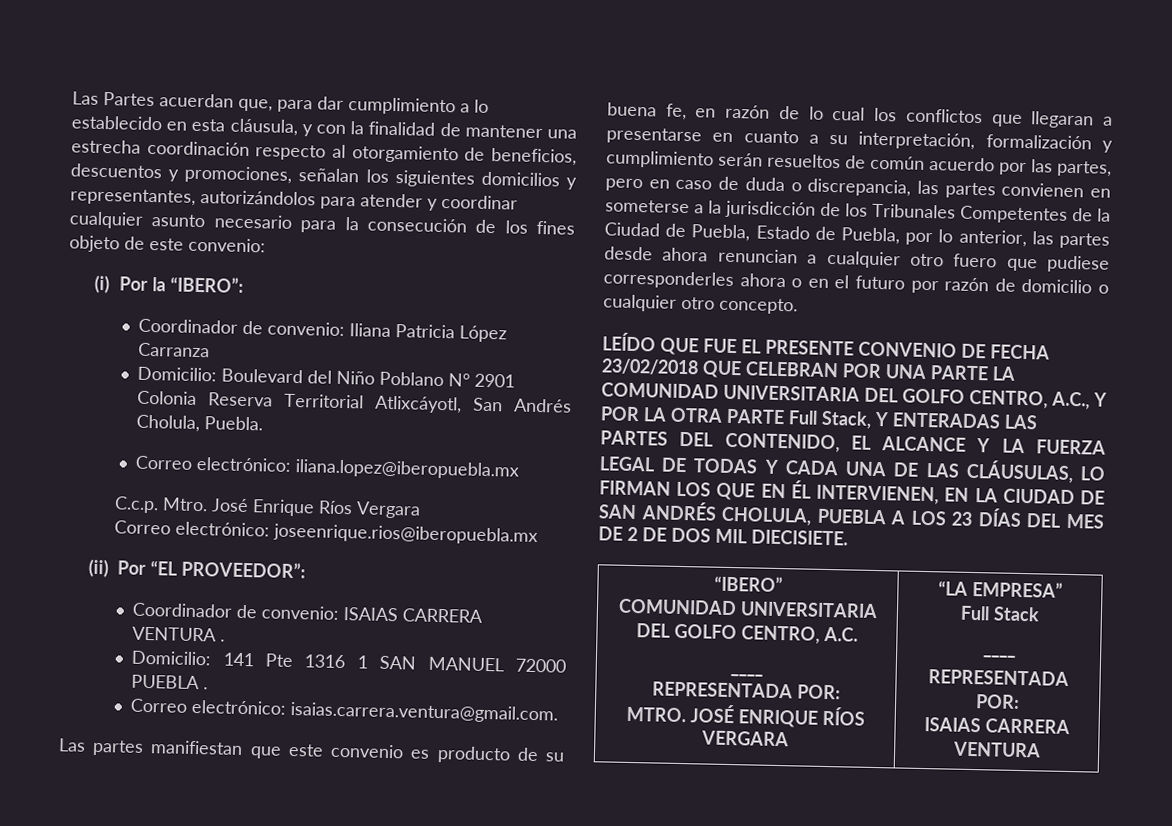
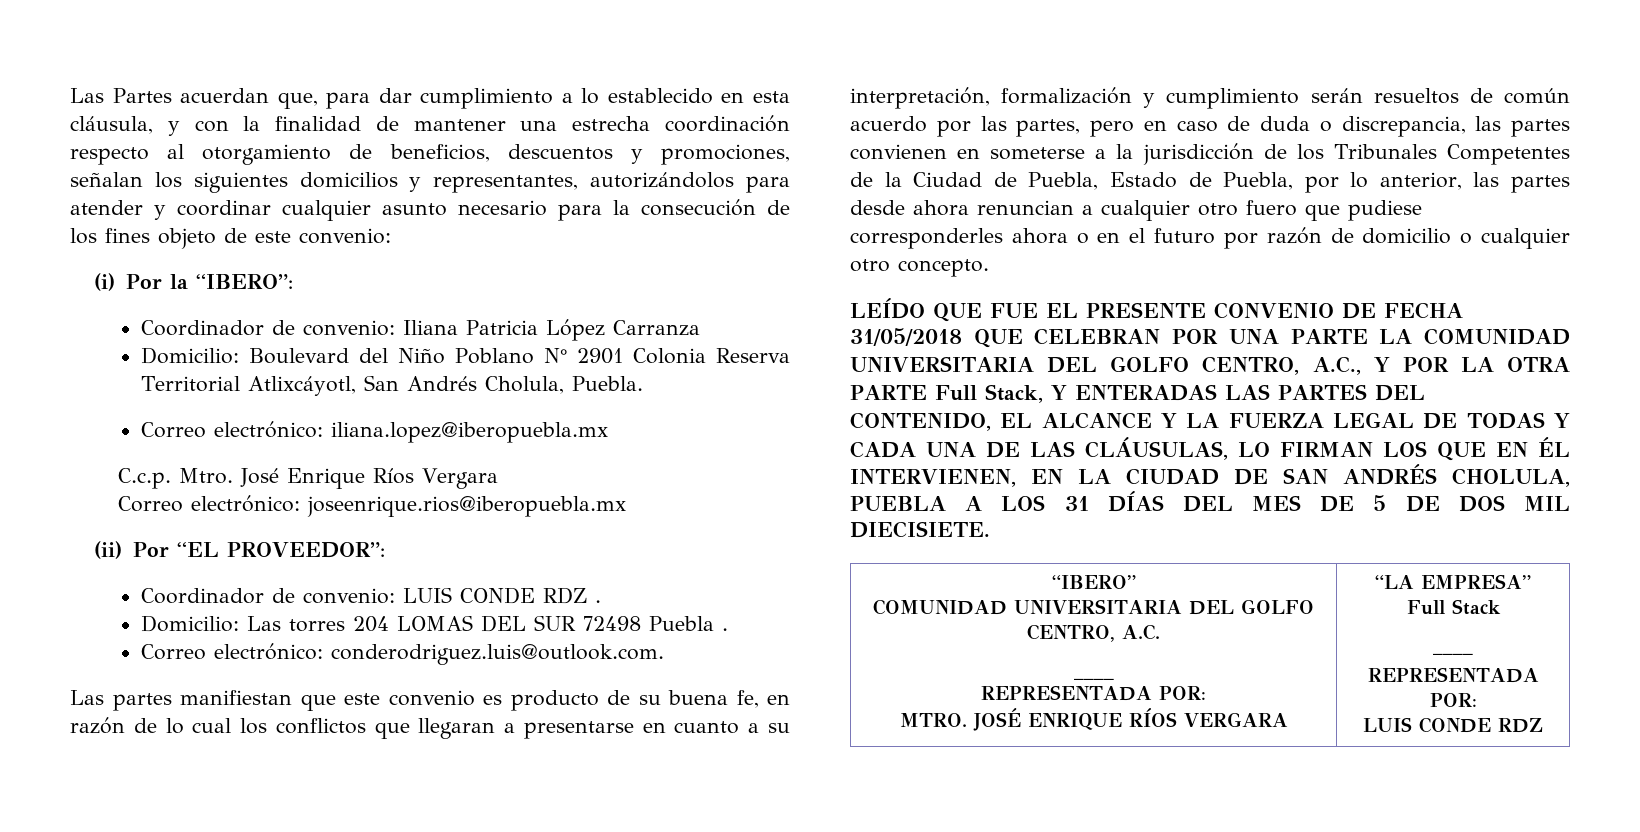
[343,607,484,623] [132,626,218,642] ISAIAS CARRERA VENTURA -> [403,587,588,604] LUIS CONDE RDZ
[222,652,567,673] [131,674,201,690] 141 Pte 1316 1 SAN MANUEL 72000 PUEBLA -> [247,615,715,632] Las torres 204 LOMAS DEL SUR 72498 Puebla
[290,701,559,724] isaias.carrera.ventura@gmail.com. -> [331,644,665,665] conderodriguez.luis@outlook.com.
[601,358,699,376] 23/02/2018 -> [850,328,962,346] 31/05/2018
[951,511,974,526] 23 -> [1064,496,1089,511] 31
[627,526,638,542] 2 -> [1373,495,1387,511] 5
[924,717,1070,735] [952,741,1041,758] ISAIAS CARRERA VENTURA -> [1363,717,1543,733] LUIS CONDE RDZ

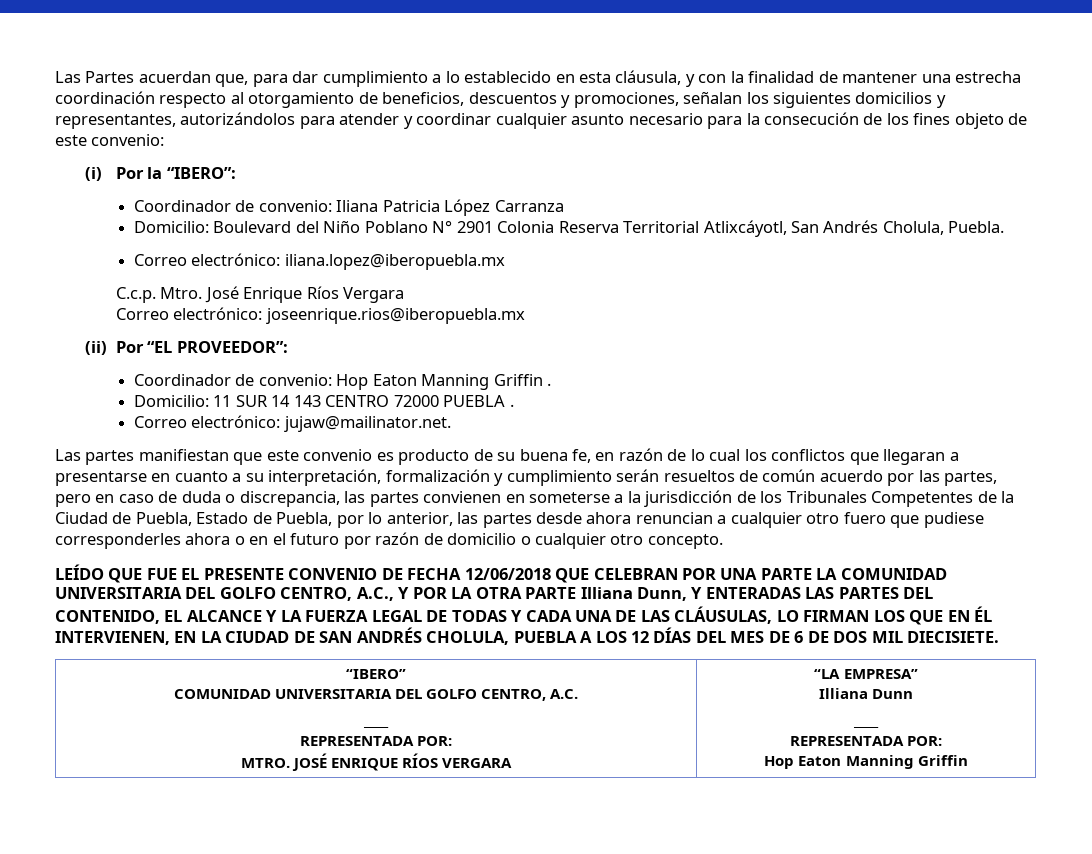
[403,587,602,604] [141,615,715,632] LUIS CONDE RDZ . // Domicilio: Las torres 204 LOMAS DEL SUR 72498 Puebla -> [336,374,552,390] [133,395,506,407] Hop Eaton Manning Griffin . // Domicilio: 11 SUR 14 143 CENTRO 72000 PUEBLA
[331,644,665,665] conderodriguez.luis@outlook.com. -> [283,416,451,432] jujaw@mailinator.net.
[850,328,962,346] 31/05/2018 -> [464,568,551,580] 12/06/2018
[934,384,1043,403] Full Stack, -> [580,587,688,601] Illiana Dunn,
[1064,496,1089,511] 31 -> [631,631,650,643] 12
[1373,495,1387,511] 5 -> [794,631,804,643] 6
[1406,599,1501,615] [1433,650,1473,655] [1367,667,1539,683] [1429,693,1477,707] [1363,717,1543,733] Full Stack // ____ // REPRESENTADA POR: // LUIS CONDE RDZ -> [818,688,914,699] [852,726,879,728] [789,736,943,746] [764,755,968,769] Illiana Dunn // ____ // REPRESENTADA POR: // Hop Eaton Manning Griffin

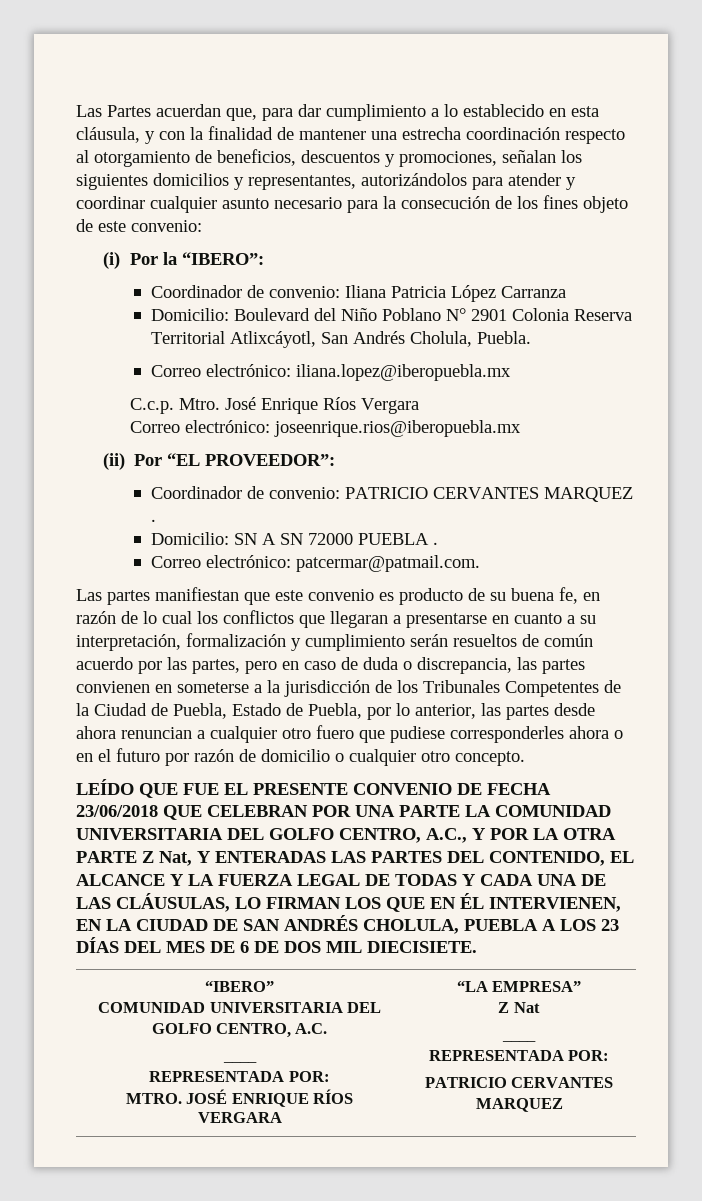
[336,374,552,390] [133,395,390,407] Hop Eaton Manning Griffin . // Domicilio: 11 SUR 14 143 CENTRO -> [344,487,633,502] [150,519,156,522] [150,532,303,545] PATRICIO CERVANTES MARQUEZ . // Domicilio: SN A SN
[283,416,451,432] jujaw@mailinator.net. -> [295,555,480,572] patcermar@patmail.com.
[464,568,551,580] 12/06/2018 -> [76,805,158,817] 23/06/2018
[580,587,688,601] Illiana Dunn, -> [142,851,192,866] Z Nat,
[631,631,650,643] 12 -> [601,919,619,931] 23
[818,688,914,699] [852,726,879,728] [789,736,943,746] [764,755,968,769] Illiana Dunn // ____ // REPRESENTADA POR: // Hop Eaton Manning Griffin -> [498,1002,540,1013] [502,1040,536,1042] [428,1050,610,1061] [424,1077,614,1088] [475,1098,563,1112] Z Nat // ____ // REPRESENTADA POR: // PATRICIO CERVANTES MARQUEZ

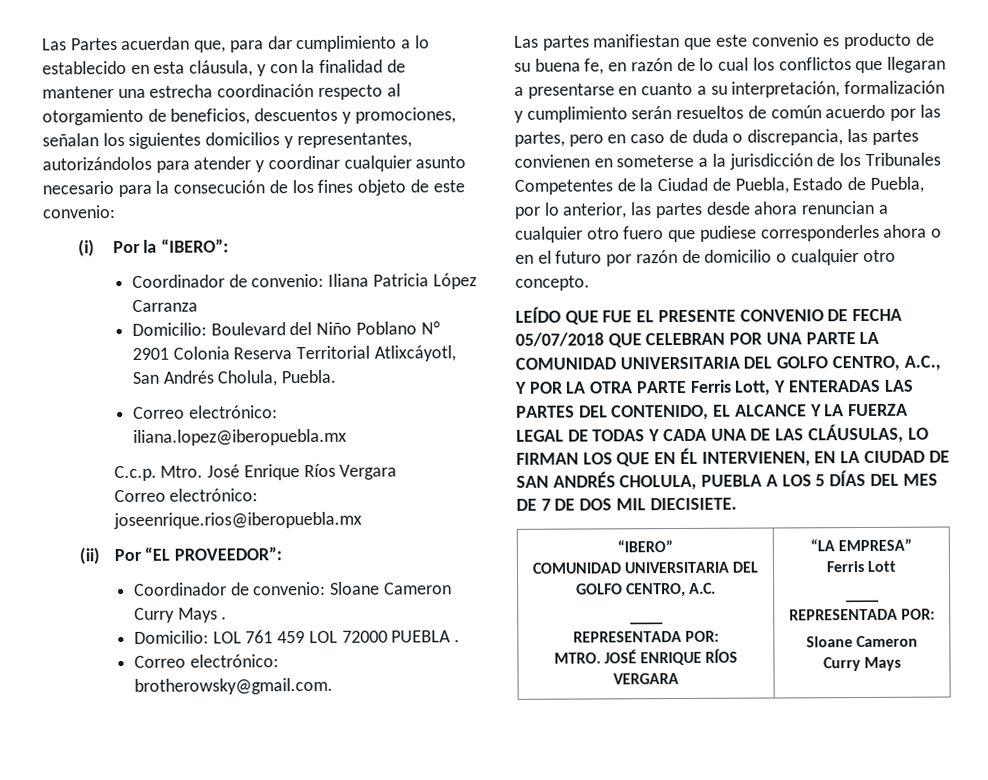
[344,487,633,502] [150,519,156,522] [150,532,303,545] PATRICIO CERVANTES MARQUEZ . // Domicilio: SN A SN -> [330,581,452,595] [133,607,228,623] [133,630,338,644] Sloane Cameron Curry Mays . // Domicilio: LOL 761 459 LOL
[295,555,480,572] patcermar@patmail.com. -> [133,677,333,695] brotherowsky@gmail.com.
[76,805,158,817] 23/06/2018 -> [515,332,604,347] 05/07/2018
[142,851,192,866] Z Nat, -> [689,379,772,396] Ferris Lott,
[601,919,619,931] 23 -> [815,474,826,487] 5
[240,941,249,953] 6 -> [540,498,551,511] 7
[498,1002,540,1013] [502,1040,536,1042] [428,1050,610,1061] [424,1077,614,1088] [475,1098,563,1112] Z Nat // ____ // REPRESENTADA POR: // PATRICIO CERVANTES MARQUEZ -> [825,560,897,573] [845,598,879,603] [788,608,936,621] [805,635,919,648] [822,656,902,672] Ferris Lott // ____ // REPRESENTADA POR: // Sloane Cameron Curry Mays

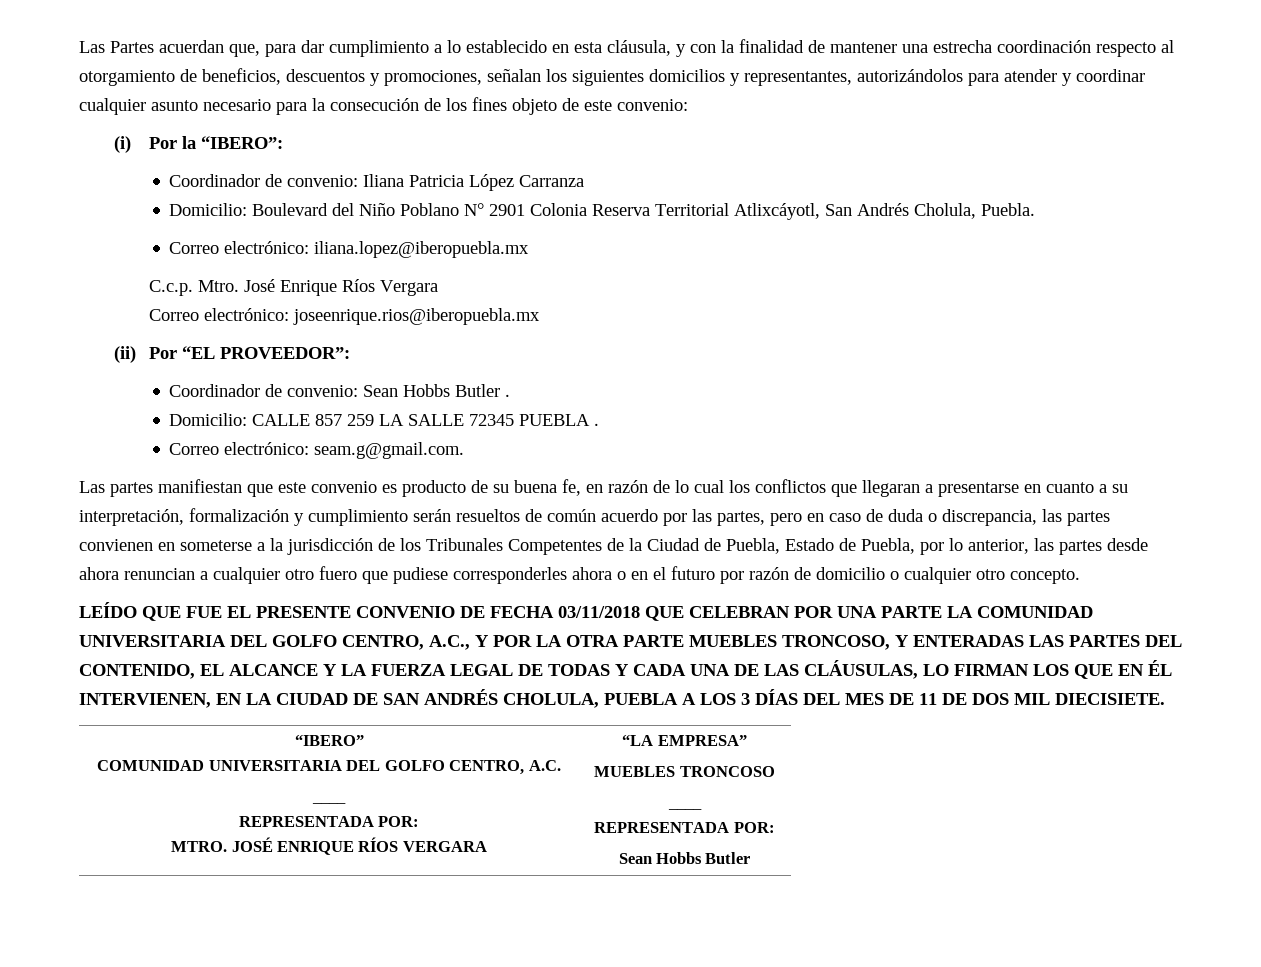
[330,581,452,595] [133,607,228,623] [133,630,388,644] Sloane Cameron Curry Mays . // Domicilio: LOL 761 459 LOL 72000 -> [363,384,511,397] [169,413,515,426] Sean Hobbs Butler . // Domicilio: CALLE 857 259 LA SALLE 72345
[133,677,333,695] brotherowsky@gmail.com. -> [314,442,465,459] seam.g@gmail.com.
[515,332,604,347] 05/07/2018 -> [558,606,640,618] 03/11/2018
[689,379,772,396] Ferris Lott, -> [689,635,890,650] MUEBLES TRONCOSO,
[815,474,826,487] 5 -> [741,693,750,705] 3
[540,498,551,511] 7 -> [919,693,937,705] 11
[825,560,897,573] [845,598,879,603] [788,608,936,621] [805,635,919,648] [822,656,902,672] Ferris Lott // ____ // REPRESENTADA POR: // Sloane Cameron Curry Mays -> [594,766,775,777] [667,808,702,810] [594,822,775,833] [618,852,751,864] MUEBLES TRONCOSO // ____ // REPRESENTADA POR: // Sean Hobbs Butler

